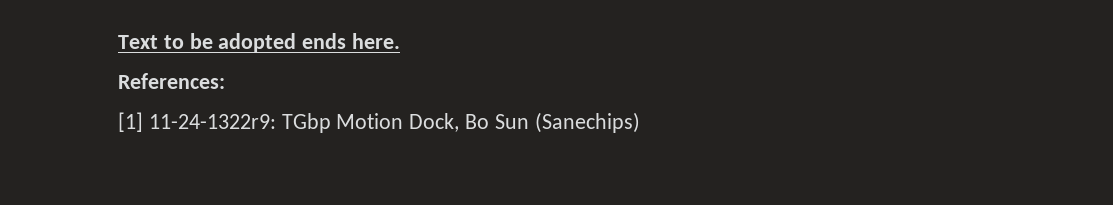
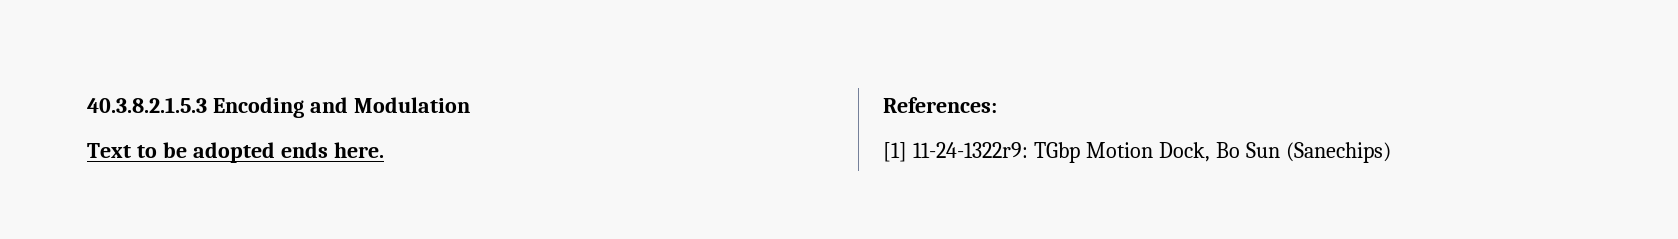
(118, 42) none -> [87,97,470,118] 40.3.8.2.1.5.3 Encoding and Modulation //

